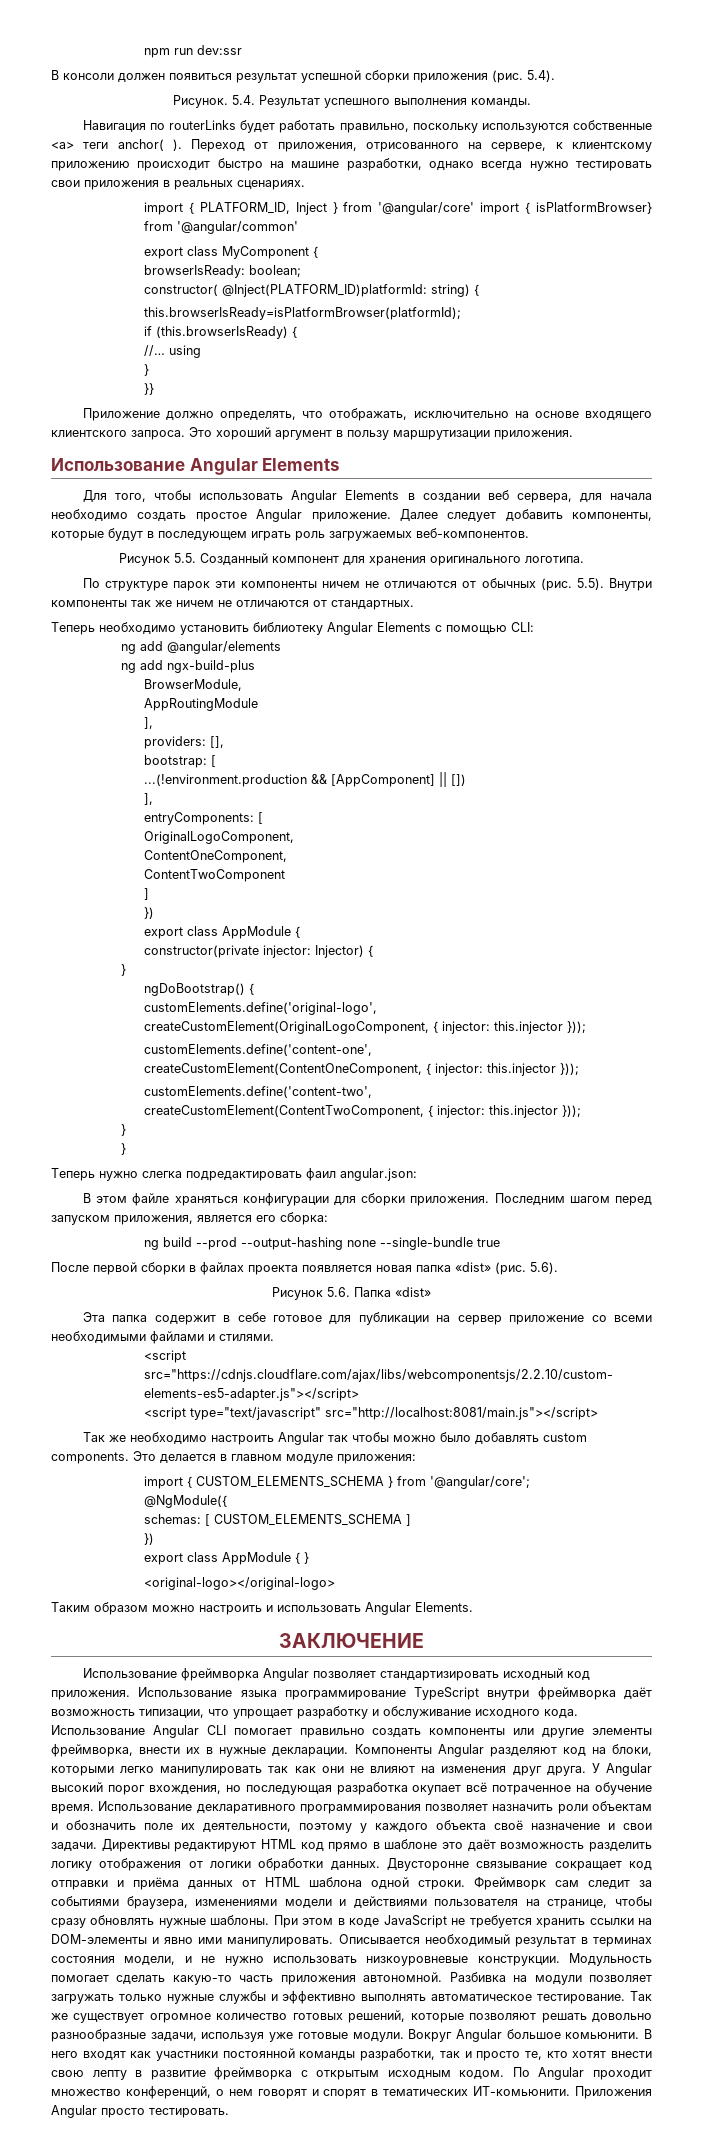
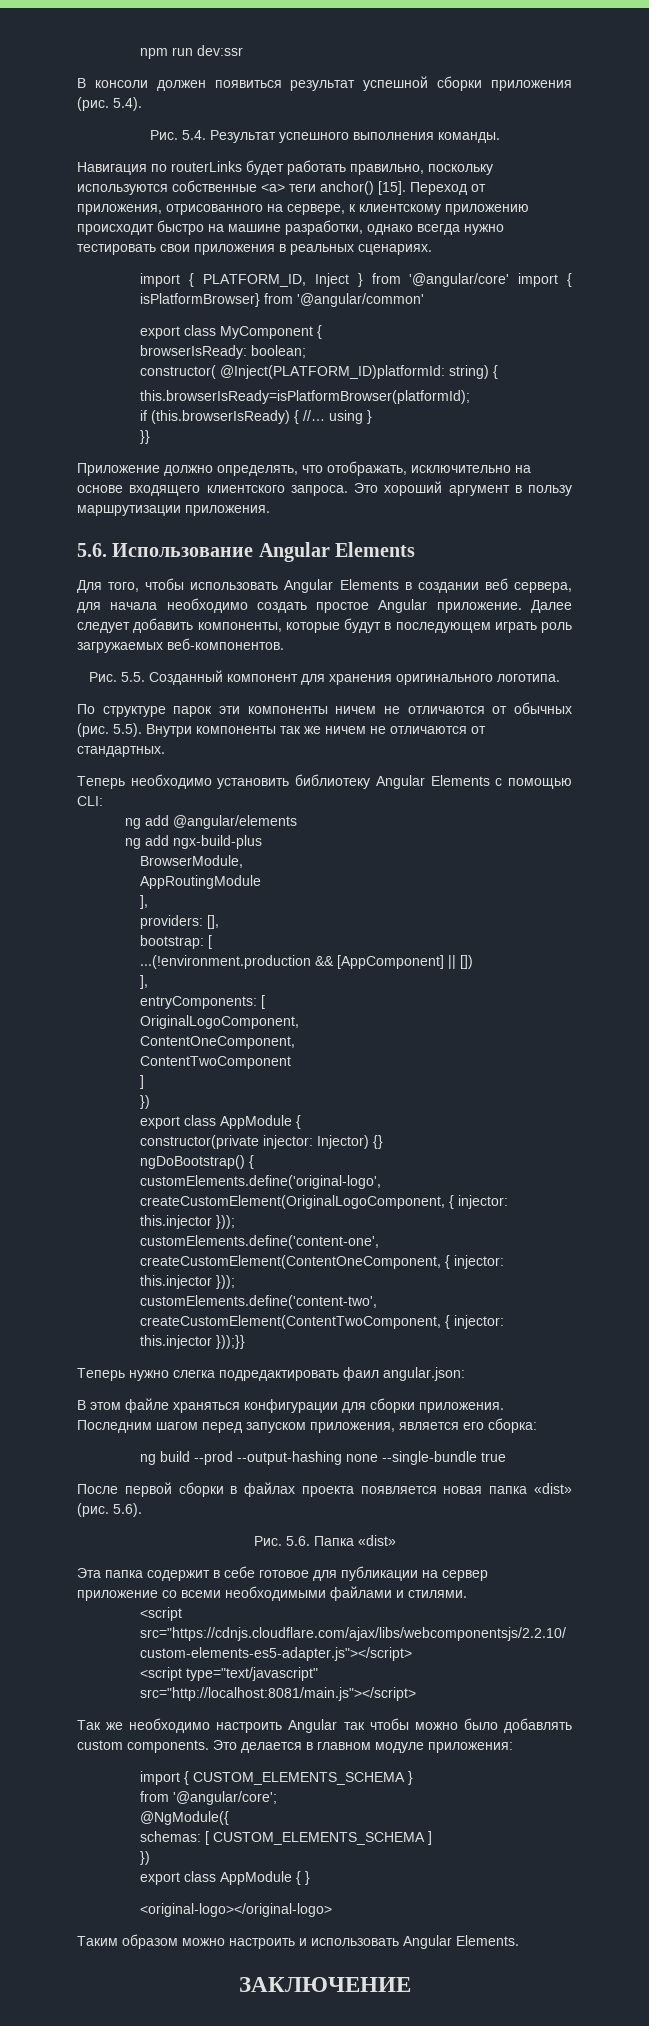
[172,95,228,108] Рисунок. -> [149,130,178,140] Рис.
[117,139,182,151] anchor( ). -> [320,181,406,195] anchor() [15].
(297, 332) // -> (300, 417) none
(201, 351) // -> (364, 417) none
(573, 435) none -> [77,543,107,557] 5.6.
[119,553,170,566] Рисунок -> [89,672,117,682] Рис.
[367,945,373,957] [120,964,126,976] { // } -> [373,1135,384,1149] {}
[561,1105,581,1117] [120,1124,126,1136] [120,1143,126,1155] })); // } // } -> [216,1335,246,1349] }));}}
[272,1287,323,1300] Рисунок -> [253,1536,282,1546] Рис.
(393, 1482) none -> (414, 1778) //
[82,1668,590,1681] [51,1687,652,1700] [51,1706,578,1719] [51,1725,653,1738] [51,1744,652,1757] [51,1763,652,1776] [51,1782,652,1795] [51,1801,652,1814] [51,1820,652,1833] [51,1839,652,1852] [51,1858,652,1871] [51,1877,652,1890] [51,1896,652,1909] [51,1915,652,1928] [51,1934,652,1947] [51,1953,652,1966] [51,1972,653,1985] [51,1991,653,2004] [51,2010,653,2023] [51,2029,652,2042] [51,2048,652,2061] [51,2067,652,2080] [51,2086,652,2099] [51,2105,229,2118] // Использование фреймворка Angular позволяет стандартизировать исходный код приложения. Использование языка программирование TypeScript внутри фреймворка даёт возможность типизации, что упрощает разработку и обслуживание исходного кода. Использование Angular CLI помогает правильно создать компоненты или другие элементы фреймворка, внести их в нужные декларации. Компоненты Angular разделяют код на блоки, которыми легко манипулировать так как они не влияют на изменения друг друга. У Angular высокий порог вхождения, но последующая разработка окупает всё потраченное на обучение время. Использование декларативного программирования позволяет назначить роли объектам и обозначить поле их деятельности, поэтому у каждого объекта своё назначение и свои задачи. Директивы редактируют HTML код прямо в шаблоне это даёт возможность разделить логику отображения от логики обработки данных. Двусторонне связывание сокращает код отправки и приёма данных от HTML шаблона одной строки. Фреймворк сам следит за событиями браузера, изменениями модели и действиями пользователя на странице, чтобы сразу обновлять нужные шаблоны. При этом в коде JavaScript не требуется хранить ссылки на DOM-элементы и явно ими манипулировать. Описывается необходимый результат в терминах состояния модели, и не нужно использовать низкоуровневые конструкции. Модульность помогает сделать какую-то часть приложения автономной. Разбивка на модули позволяет загружать только нужные службы и эффективно выполнять автоматическое тестирование. Так же существует огромное количество готовых решений, которые позволяют решать довольно разнообразные задачи, используя уже готовые модули. Вокруг Angular большое комьюнити. В него входят как участники постоянной команды разработки, так и просто те, кто хотят внести свою лепту в развитие фреймворка с открытым исходным кодом. По Angular проходит множество конференций, о нем говорят и спорят в тематических ИТ-комьюнити. Приложения Angular просто тестировать. -> (411, 1984) none

